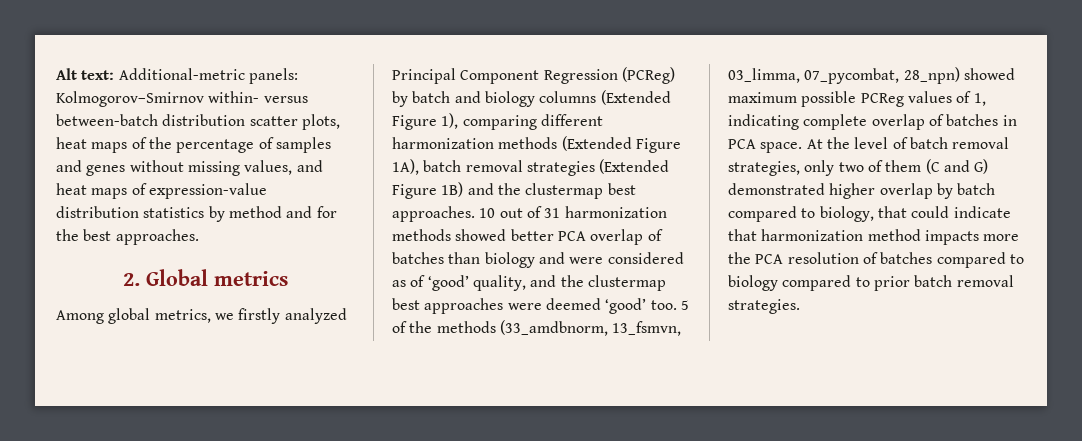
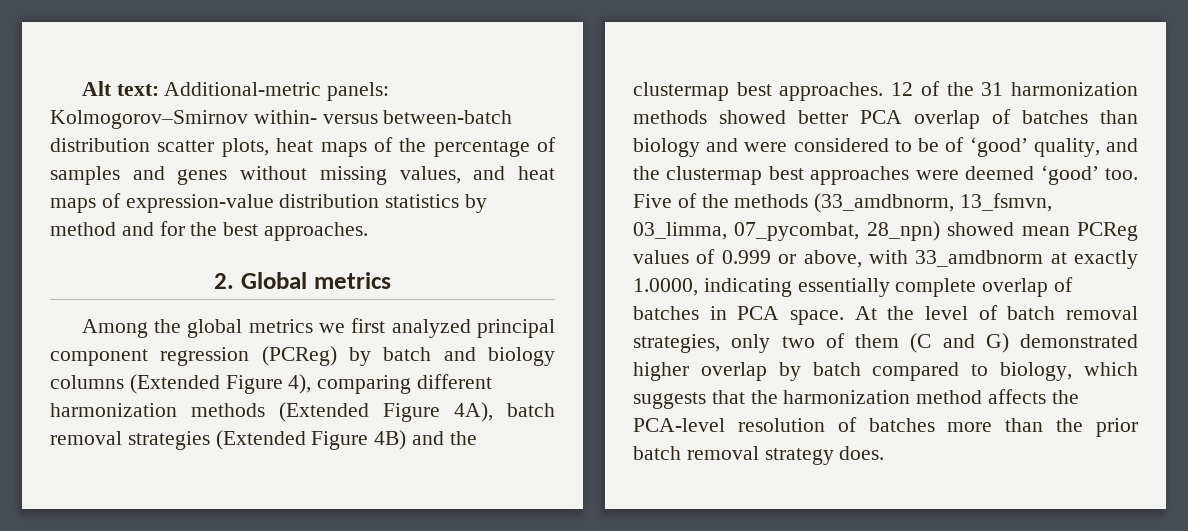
[108,308,347,324] [392,68,618,84] global metrics, we firstly analyzed Principal Component Regression -> [154,318,555,338] [50,347,250,366] the global metrics we first analyzed principal component regression
[441,113,459,129] 1), -> [288,374,312,394] 4),
[392,159,419,175] 1A), -> [454,402,493,422] 4A),
[441,182,464,197] 1B) -> [374,430,407,450] 4B)
[479,206,542,218] 10 out of -> [891,81,974,96] 12 of the
[392,280,406,287] as -> [894,138,940,152] to be
[680,300,689,310] 5 -> [633,194,672,208] Five
[728,91,857,107] maximum possible -> [1021,226,1070,236] mean
[973,93,986,106] [728,114,799,130] 1, indicating -> [721,250,1138,269] [633,278,890,297] 0.999 or above, with 33_amdbnorm at exactly 1.0000, indicating essentially
[877,206,1011,218] [728,229,1020,245] [728,252,1024,268] [728,275,870,291] that could indicate that harmonization method impacts more the PCA resolution of batches compared to biology compared to -> [1084,362,1138,376] [633,389,1079,409] [633,417,1084,432] which suggests that the harmonization method affects the PCA-level resolution of batches more than the
[728,299,800,314] strategies. -> [764,446,885,465] strategy does.

